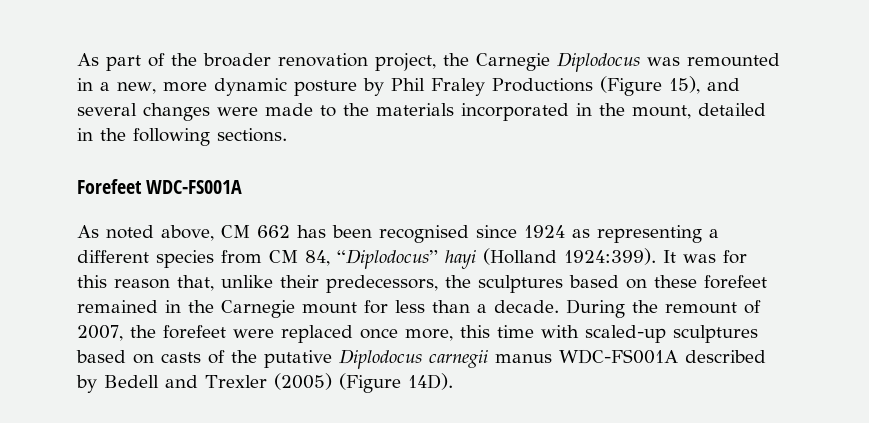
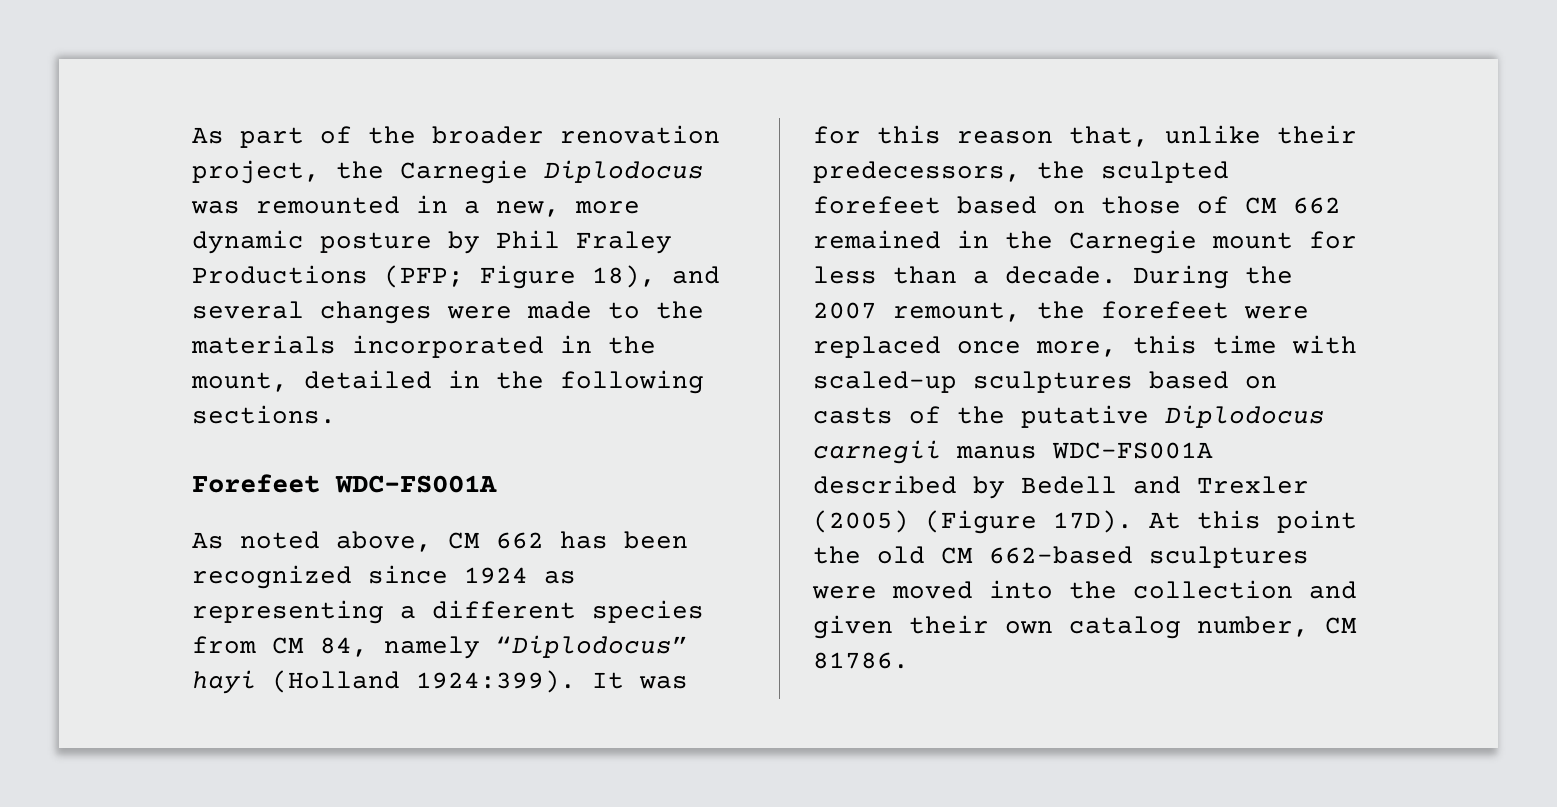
[599,76,700,96] (Figure 15), -> [384,265,656,289] (PFP; Figure 18),
[379,225,469,243] recognised -> [192,565,352,589] recognized
(330, 258) none -> [384,636,480,659] namely
[478,275,767,293] sculptures based on these forefeet -> [1101,161,1229,183] [813,196,1341,214] sculpted forefeet based on those of CM 662
[665,300,761,314] [77,325,123,341] remount of 2007, -> [813,302,1021,322] 2007 remount,
[407,373,453,390] 14D). -> [1053,510,1357,533] [813,546,1309,568] [812,580,1357,599] [813,615,1357,639] [813,652,909,669] 17D). At this point the old CM 662-based sculptures were moved into the collection and given their own catalog number, CM 81786.

